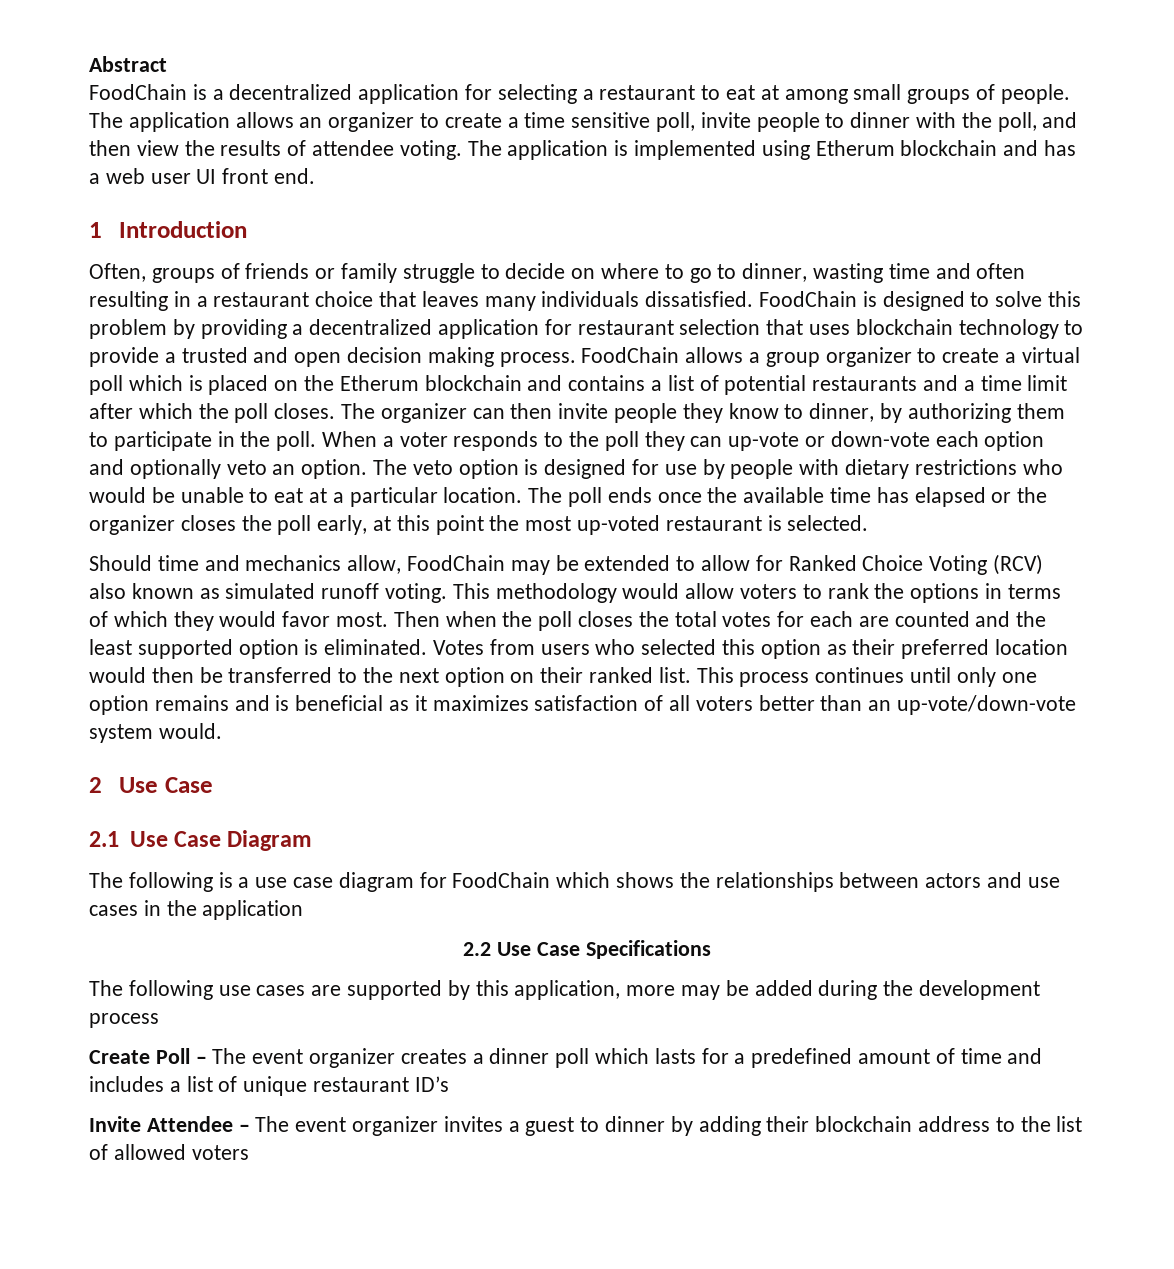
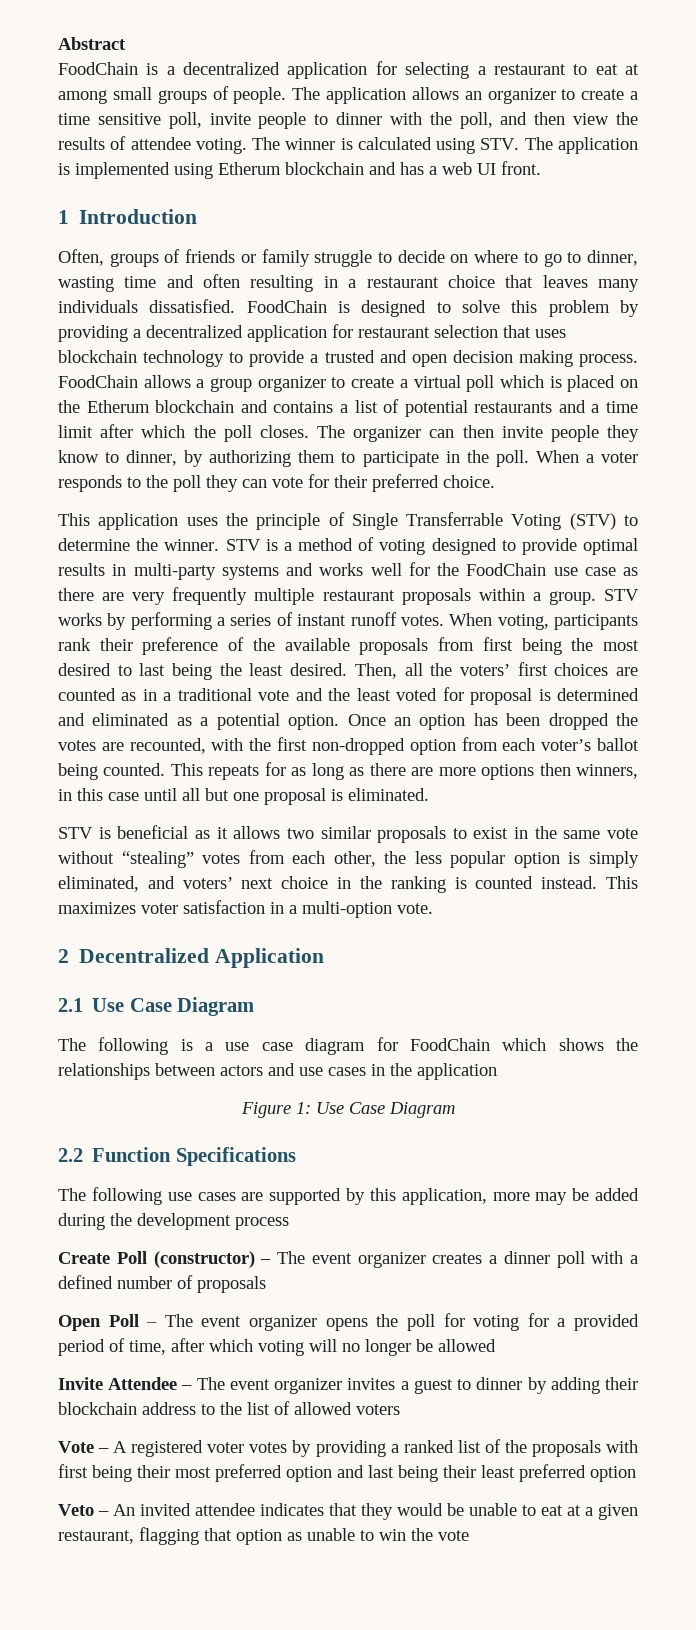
(502, 148) none -> [285,137,553,154] winner is calculated using STV. The
[150,168,316,184] user UI front end. -> [477,161,541,175] UI front.
[728,431,1045,451] [89,459,1063,479] [89,487,1048,507] [89,515,869,535] [89,554,1044,575] [89,583,1061,603] [89,611,1047,631] [89,639,1069,659] [89,667,1037,687] [89,695,1077,715] [89,723,222,743] up-vote or down-vote each option and optionally veto an option. The veto option is designed for use by people with dietary restrictions who would be unable to eat at a particular location. The poll ends once the available time has elapsed or the organizer closes the poll early, at this point the most up-voted restaurant is selected. // Should time and mechanics allow, FoodChain may be extended to allow for Ranked Choice Voting (RCV) also known as simulated runoff voting. This methodology would allow voters to rank the options in terms of which they would favor most. Then when the poll closes the total votes for each are counted and the least supported option is eliminated. Votes from users who selected this option as their preferred location would then be transferred to the next option on their ranked list. This process continues until only one option remains and is beneficial as it maximizes satisfaction of all voters better than an up-vote/down-vote system would. -> [272,474,495,492] [58,512,638,530] [58,537,639,555] [58,562,638,580] [58,587,640,605] [58,612,639,630] [58,637,640,655] [58,662,638,680] [58,687,639,705] [58,713,638,730] [58,737,639,755] [58,762,638,780] [58,788,429,805] [58,825,639,843] [58,850,639,868] [58,876,638,893] [58,900,433,918] vote for their preferred choice. // This application uses the principle of Single Transferrable Voting (STV) to determine the winner. STV is a method of voting designed to provide optimal results in multi-party systems and works well for the FoodChain use case as there are very frequently multiple restaurant proposals within a group. STV works by performing a series of instant runoff votes. When voting, participants rank their preference of the available proposals from first being the most desired to last being the least desired. Then, all the voters’ first choices are counted as in a traditional vote and the least voted for proposal is determined and eliminated as a potential option. Once an option has been dropped the votes are recounted, with the first non-dropped option from each voter’s ballot being counted. This repeats for as long as there are more options then winners, in this case until all but one proposal is eliminated. // STV is beneficial as it allows two similar proposals to exist in the same vote without “stealing” votes from each other, the less popular option is simply eliminated, and voters’ next choice in the ranking is counted instead. This maximizes voter satisfaction in a multi-option vote.
[118,777,213,793] Use Case -> [78,948,324,968] Decentralized Application
[463,942,580,956] 2.2 Use Case -> [240,1102,455,1118] [58,1147,172,1162] Figure 1: Use Case Diagram // 2.2 Function
(190, 1056) none -> [153,1251,255,1268] (constructor)
[595,1048,1043,1068] [89,1076,449,1096] which lasts for a predefined amount of time and includes a list of unique restaurant ID’s -> [591,1251,638,1264] [58,1275,266,1293] [58,1313,640,1331] [58,1338,496,1356] with a defined number of proposals // Open Poll – The event organizer opens the poll for voting for a provided period of time, after which voting will no longer be allowed
(249, 1152) none -> [58,1439,638,1457] [58,1464,636,1482] [58,1503,638,1520] [58,1527,469,1545] // Vote – A registered voter votes by providing a ranked list of the proposals with first being their most preferred option and last being their least preferred option // Veto – An invited attendee indicates that they would be unable to eat at a given restaurant, flagging that option as unable to win the vote

